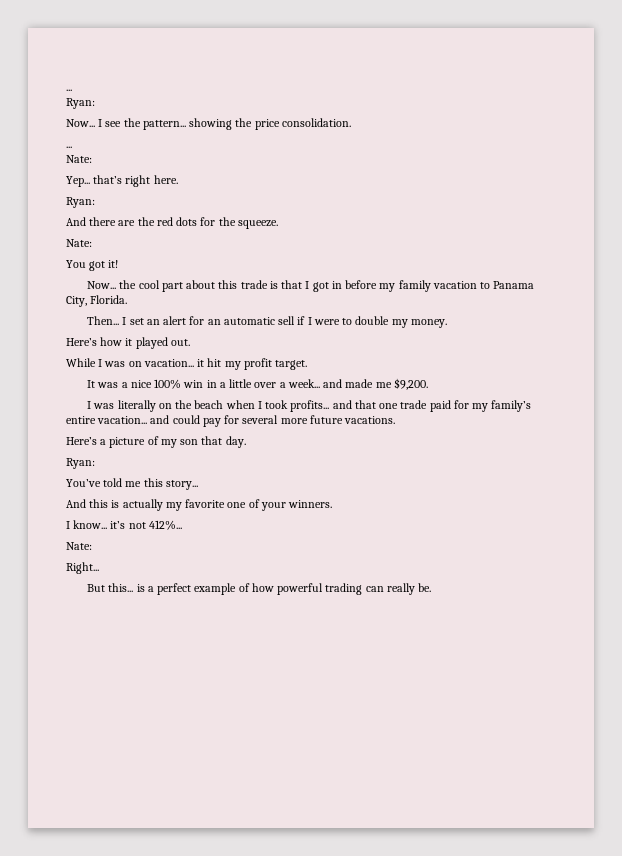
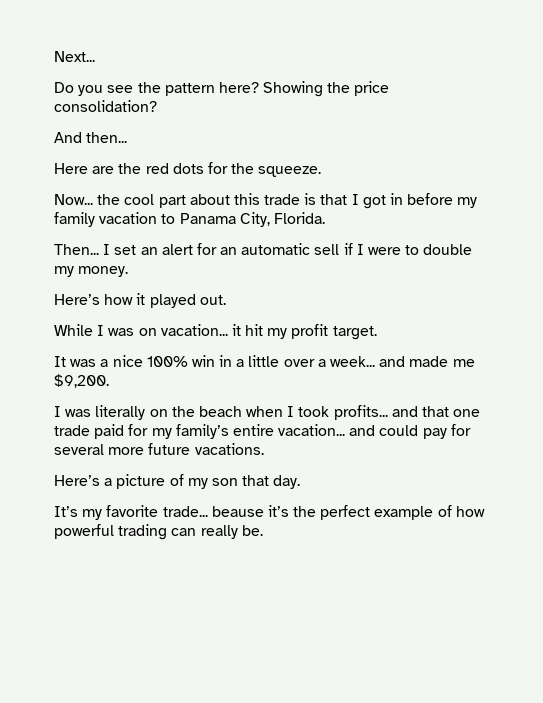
[66,89,72,91] [66,98,95,109] [66,118,351,130] [66,146,72,148] [66,155,92,163] [66,175,178,187] [66,197,95,208] [66,217,117,226] ... // Ryan: // Now... I see the pattern... showing the price consolidation. // ... // Nate: // Yep... that’s right here. // Ryan: // And there -> [54,51,95,62] [54,81,390,97] [54,100,157,112] [54,132,128,143] [54,163,88,174] Next... // Do you see the pattern here? Showing the price consolidation? // And then... // Here
[66,239,92,247] [66,260,119,271] // Nate: // You got it! -> (322, 171) none
[66,458,95,469] [66,478,198,490] [66,499,333,511] [66,520,182,530] [66,542,92,550] [66,562,99,574] [87,583,154,592] Ryan: // You’ve told me this story... // And this is actually my favorite one of your winners. // I know... it’s not 412%... // Nate: // Right... // But this... is a -> [54,505,317,520] It’s my favorite trade... beause it’s the

